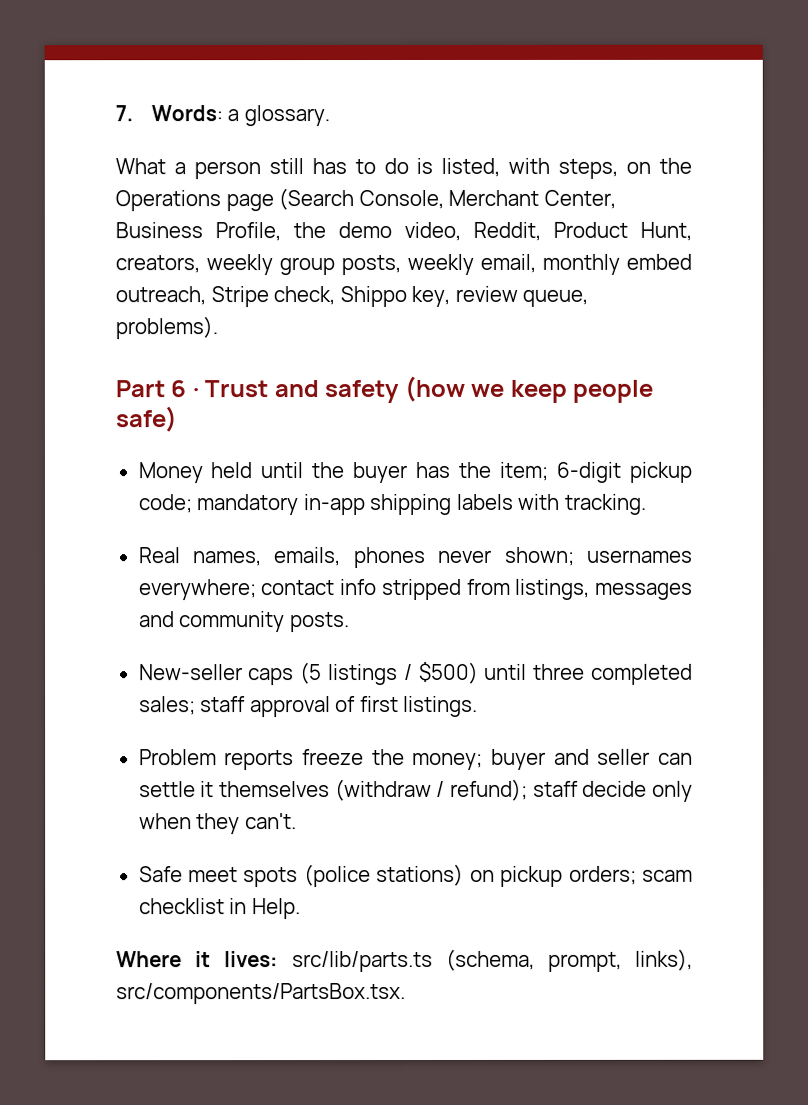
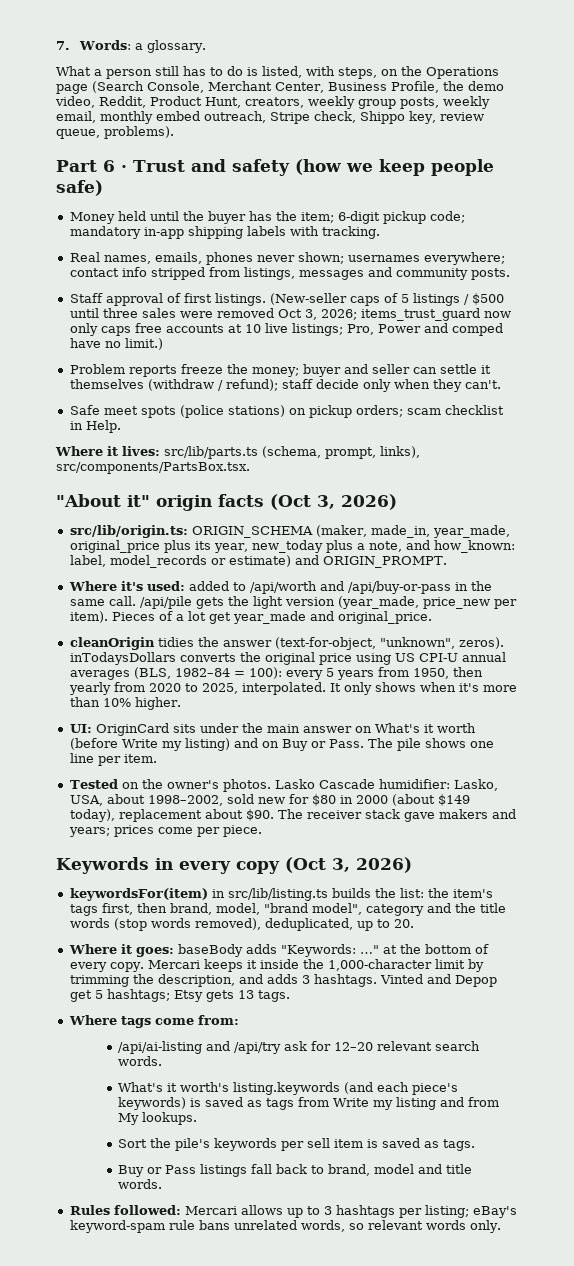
[138,661,694,686] [138,695,479,718] New-seller caps (5 listings / $500) until three completed sales; staff approval of first listings. -> [69,293,504,306] [69,308,511,321] [69,323,503,336] [69,338,163,350] Staff approval of first listings. (New-seller caps of 5 listings / $500 until three sales were removed Oct 3, 2026; items_trust_guard now only caps free accounts at 10 live listings; Pro, Power and comped have no limit.)
(406, 993) none -> [56,494,397,511] [69,525,510,538] [69,540,515,553] [69,555,447,568] [68,581,492,594] [69,596,517,609] [69,611,432,624] [69,637,504,650] [69,652,506,665] [69,667,483,680] [68,682,517,695] [69,697,181,710] [69,723,476,736] [69,738,494,751] [69,753,157,766] [69,779,498,792] [69,794,470,806] [69,809,516,822] [68,825,262,837] [56,857,412,874] [69,888,493,901] [69,903,506,916] [69,918,414,931] [68,944,489,957] [69,959,484,972] [69,974,497,987] [69,989,290,1002] [68,1015,239,1028] [118,1041,481,1054] [118,1056,163,1066] [118,1082,459,1095] [118,1097,500,1110] [118,1112,198,1125] [118,1138,476,1151] [118,1164,473,1177] [118,1179,163,1189] [69,1205,517,1218] [69,1220,501,1233] // "About it" origin facts (Oct 3, 2026) // src/lib/origin.ts: ORIGIN_SCHEMA (maker, made_in, year_made, original_price plus its year, new_today plus a note, and how_known: label, model_records or estimate) and ORIGIN_PROMPT. // Where it's used: added to /api/worth and /api/buy-or-pass in the same call. /api/pile gets the light version (year_made, price_new per item). Pieces of a lot get year_made and original_price. // cleanOrigin tidies the answer (text-for-object, "unknown", zeros). inTodaysDollars converts the original price using US CPI-U annual averages (BLS, 1982–84 = 100): every 5 years from 1950, then yearly from 2020 to 2025, interpolated. It only shows when it's more than 10% higher. // UI: OriginCard sits under the main answer on What's it worth (before Write my listing) and on Buy or Pass. The pile shows one line per item. // Tested on the owner's photos. Lasko Cascade humidifier: Lasko, USA, about 1998–2002, sold new for $80 in 2000 (about $149 today), replacement about $90. The receiver stack gave makers and years; prices come per piece. // Keywords in every copy (Oct 3, 2026) // keywordsFor(item) in src/lib/listing.ts builds the list: the item's tags first, then brand, model, "brand model", category and the title words (stop words removed), deduplicated, up to 20. // Where it goes: baseBody adds "Keywords: …" at the bottom of every copy. Mercari keeps it inside the 1,000-character limit by trimming the description, and adds 3 hashtags. Vinted and Depop get 5 hashtags; Etsy gets 13 tags. // Where tags come from: // /api/ai-listing and /api/try ask for 12–20 relevant search words. // What's it worth's listing.keywords (and each piece's keywords) is saved as tags from Write my listing and from My lookups. // Sort the pile's keywords per sell item is saved as tags. // Buy or Pass listings fall back to brand, model and title words. // Rules followed: Mercari allows up to 3 hashtags per listing; eBay's keyword-spam rule bans unrelated words, so relevant words only.

